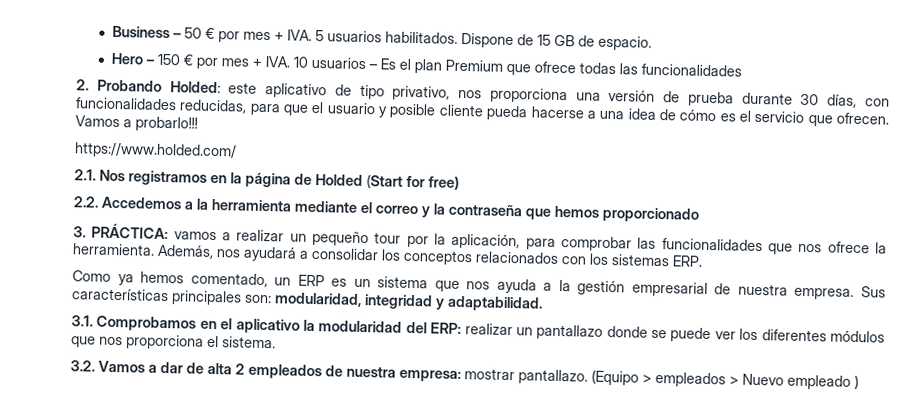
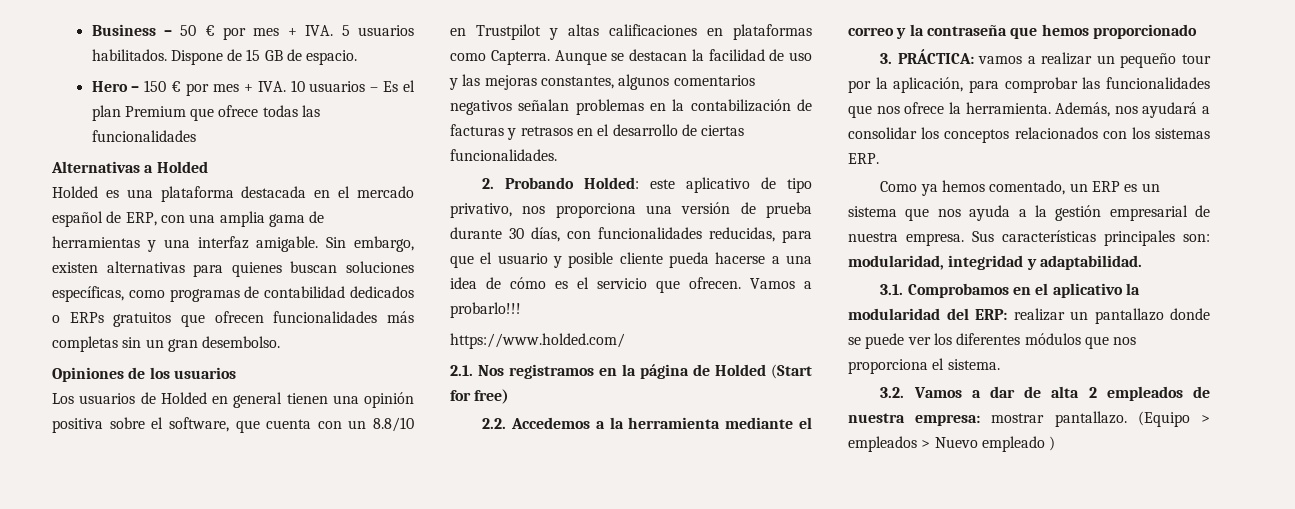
(743, 70) none -> [51,161,208,173] [52,186,414,202] [52,211,325,227] [52,236,414,252] [52,261,414,277] [52,286,415,302] [52,311,414,327] [52,336,281,352] [52,367,236,382] [52,392,414,408] [52,417,414,433] [450,24,812,40] [450,49,812,65] [449,74,755,90] [450,99,812,115] [450,124,745,140] [450,149,557,161] // Alternativas a Holded // Holded es una plataforma destacada en el mercado español de ERP, con una amplia gama de herramientas y una interfaz amigable. Sin embargo, existen alternativas para quienes buscan soluciones específicas, como programas de contabilidad dedicados o ERPs gratuitos que ofrecen funcionalidades más completas sin un gran desembolso. // Opiniones de los usuarios // Los usuarios de Holded en general tienen una opinión positiva sobre el software, que cuenta con un 8.8/10 en Trustpilot y altas calificaciones en plataformas como Capterra. Aunque se destacan la facilidad de uso y las mejoras constantes, algunos comentarios negativos señalan problemas en la contabilización de facturas y retrasos en el desarrollo de ciertas funcionalidades.

